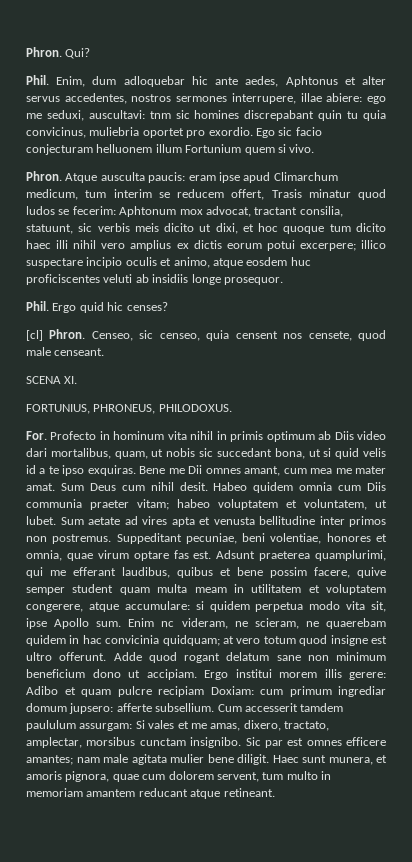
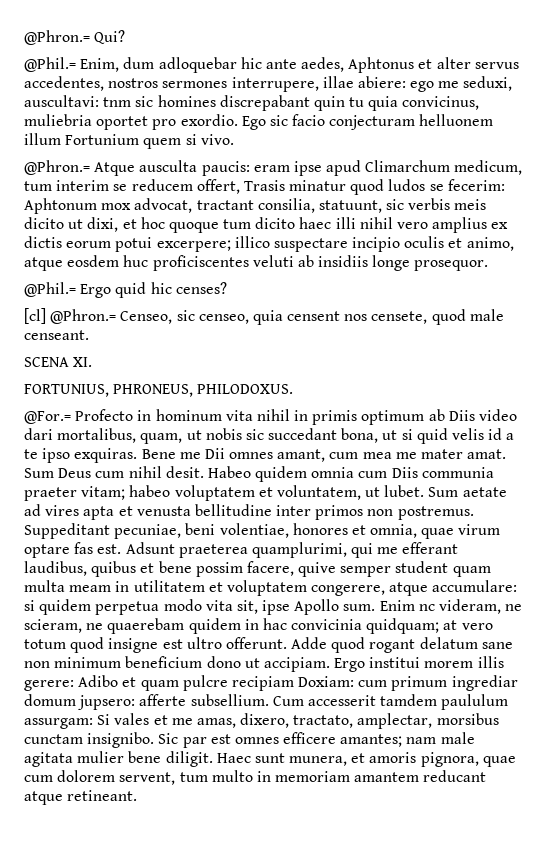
[26,47,62,57] Phron. -> [24,30,90,45] @Phron.=
[26,75,49,85] Phil. -> [24,57,76,72] @Phil.=
[26,171,62,181] Phron. -> [24,160,90,175] @Phron.=
[26,301,49,311] Phil. -> [24,282,76,297] @Phil.=
[49,329,86,339] Phron. -> [50,309,117,324] @Phron.=
[26,431,47,440] For. -> [24,411,71,424] @For.=

